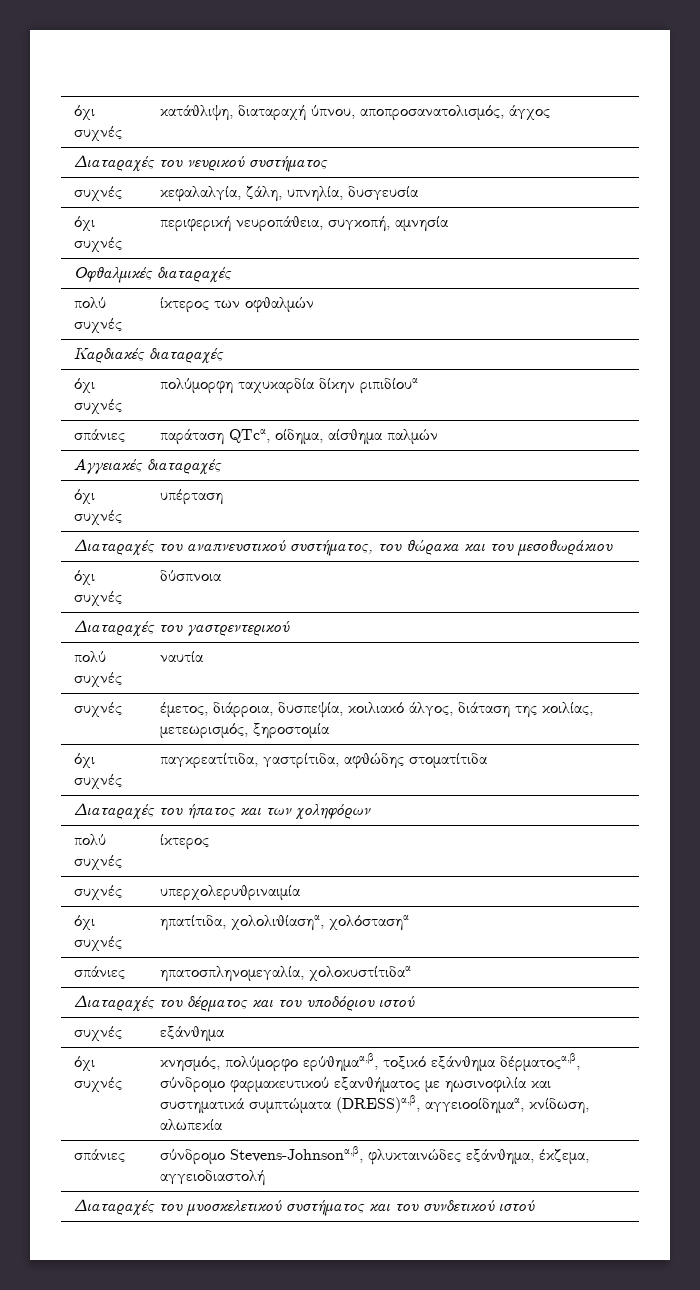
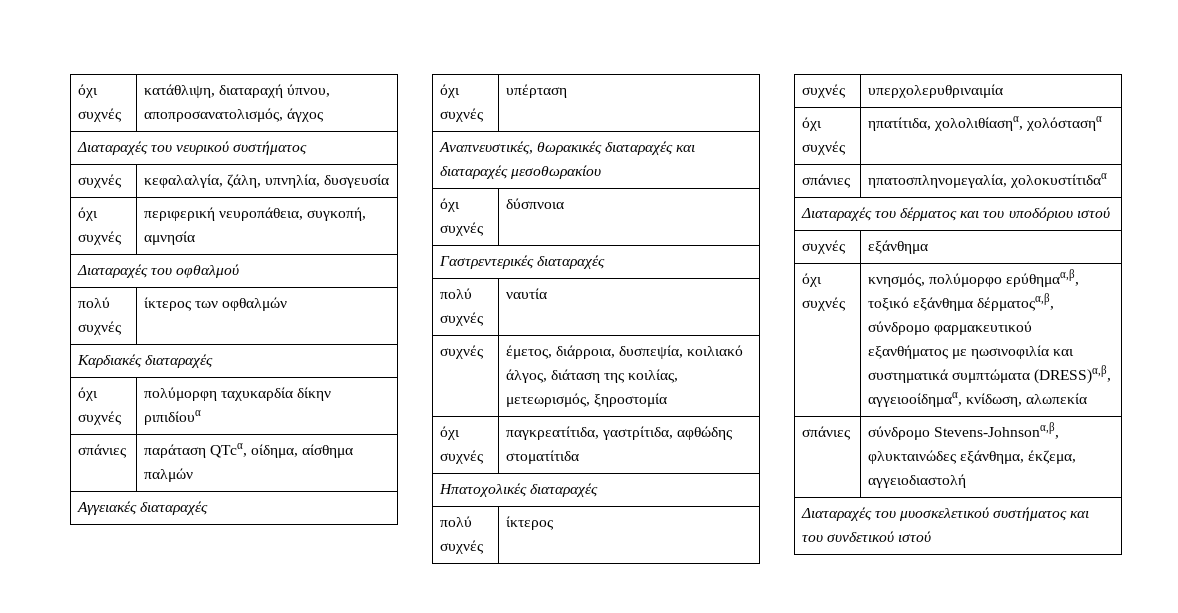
[74,267,233,283] Οφθαλμικές διαταραχές -> [76,264,240,278] Διαταραχές του οφθαλμού
[74,539,614,556] Διαταραχές του αναπνευστικού συστήματος, του θώρακα και του μεσοθωράκιου -> [438,141,696,155] [439,165,601,179] Αναπνευστικές, θωρακικές διαταραχές και διαταραχές μεσοθωρακίου
[74,620,291,636] Διαταραχές του γαστρεντερικού -> [438,255,605,269] Γαστρεντερικές διαταραχές
[74,803,372,819] Διαταραχές του ήπατος και των χοληφόρων -> [438,483,598,497] Ηπατοχολικές διαταραχές

